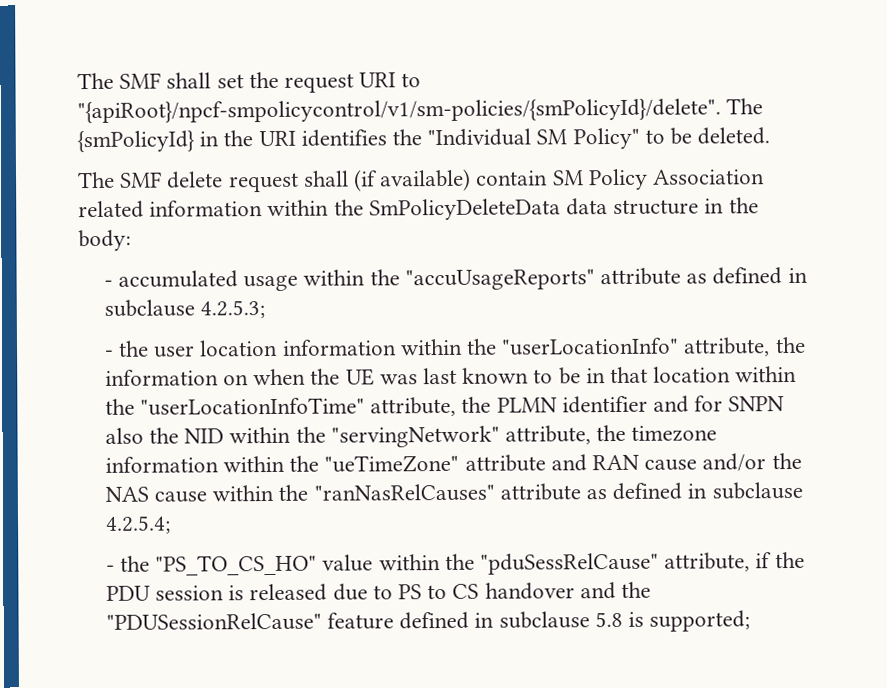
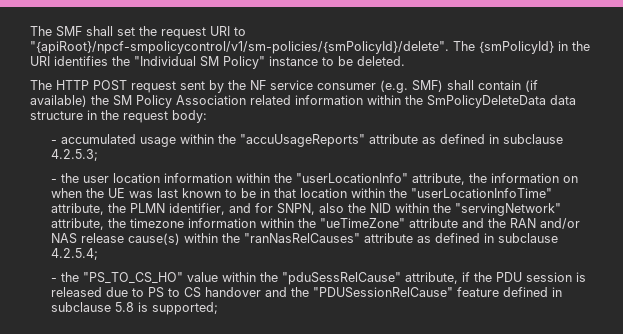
(640, 138) none -> [269,56,318,66] instance
[120,170,349,193] SMF delete request shall -> [56,80,521,93] HTTP POST request sent by the NF service consumer (e.g. SMF) shall contain
[476,170,549,186] contain -> [91,95,109,105] the
(759, 205) none -> [123,111,168,123] request
[561,395,648,414] identifier -> [168,203,225,215] identifier,
[728,396,786,412] SNPN -> [276,203,315,215] SNPN,
[592,452,802,472] [104,486,207,503] RAN cause and/or the NAS cause -> [487,218,580,229] [50,233,180,245] the RAN and/or NAS release cause(s)

